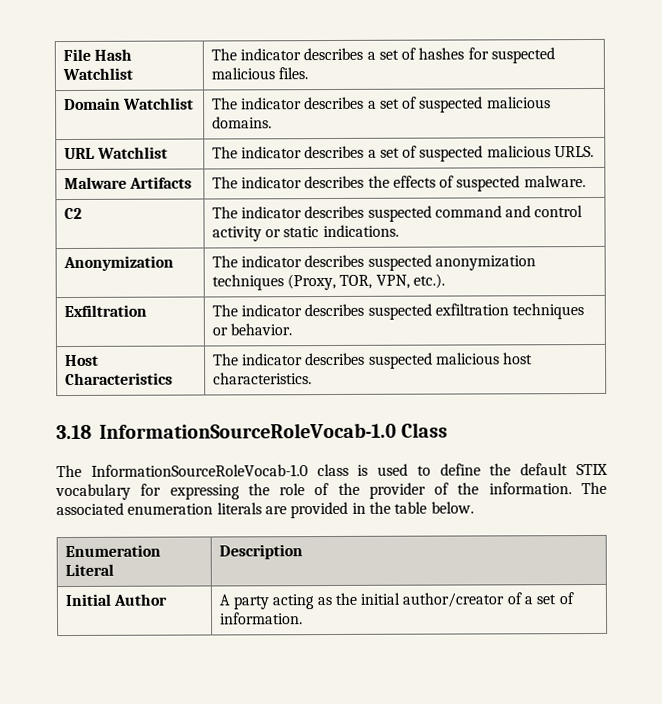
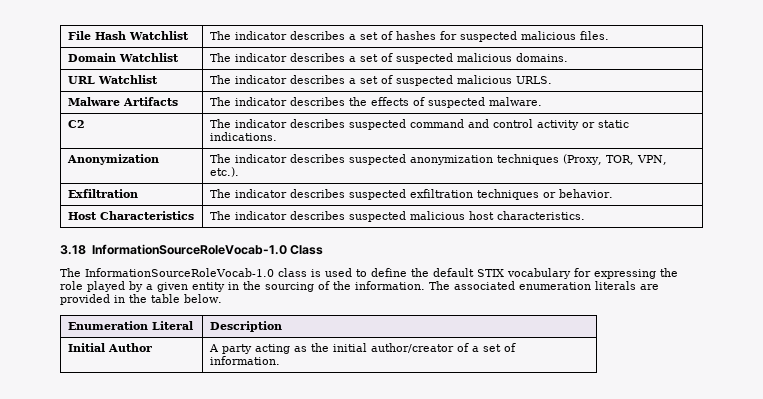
[314,482,426,499] of the provider -> [87,281,314,292] played by a given entity in the sourcing

